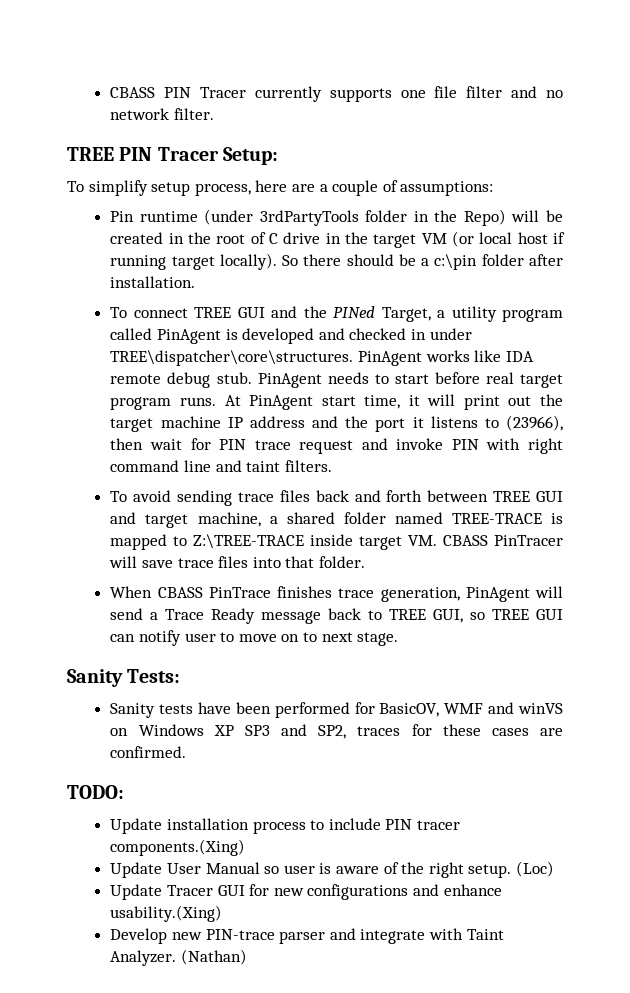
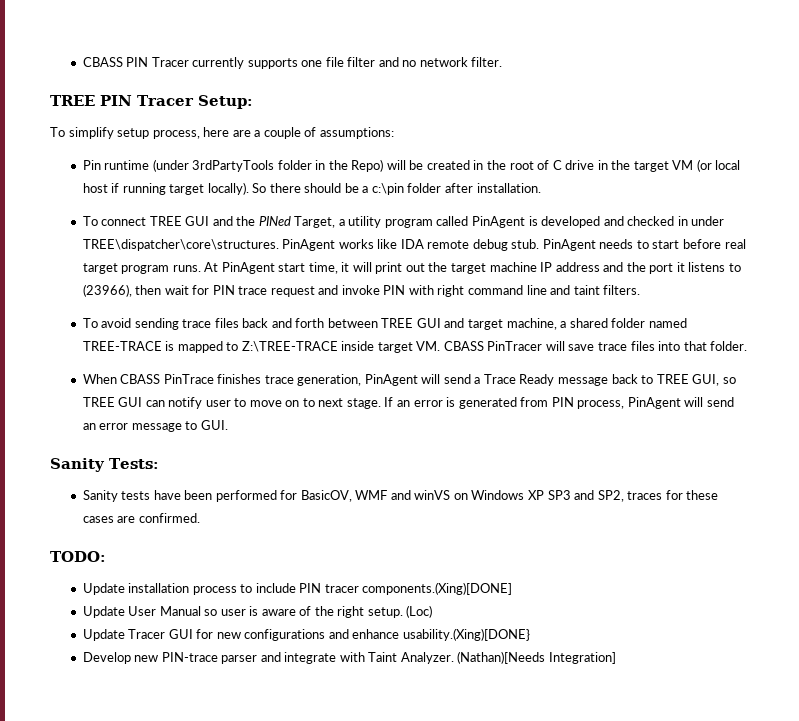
(399, 639) none -> [384,397,734,409] [82,420,228,432] If an error is generated from PIN process, PinAgent will send an error message to GUI.
[110,839,246,856] components.(Xing) -> [362,582,513,595] components.(Xing)[DONE]
[110,905,223,922] usability.(Xing) -> [402,628,530,641] usability.(Xing)[DONE}
[180,949,247,965] (Nathan) -> [457,651,616,664] (Nathan)[Needs Integration]

